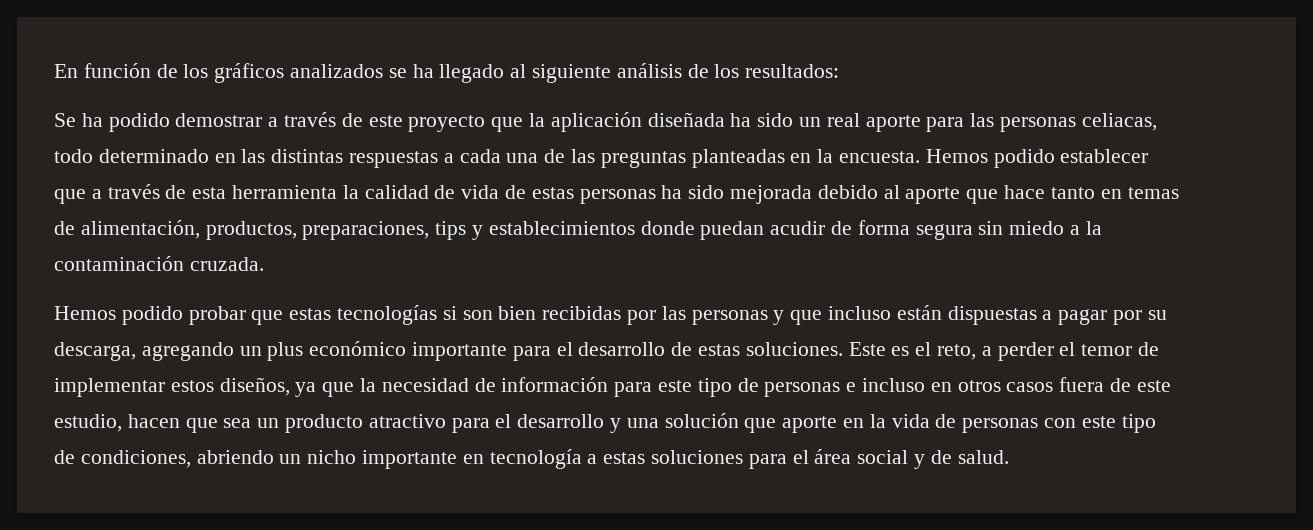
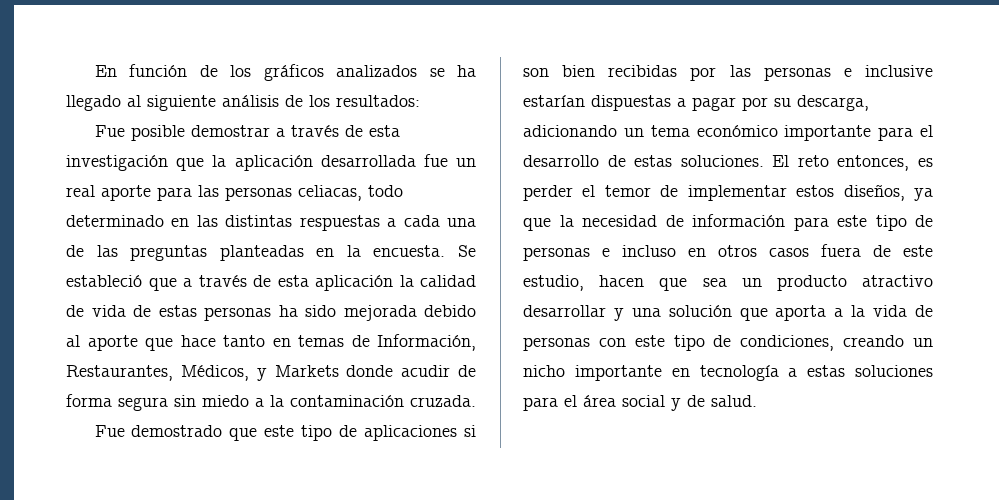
[54,113,170,132] Se ha podido -> [94,125,185,141] Fue posible
[368,115,486,132] este proyecto -> [368,125,400,137] [66,155,168,171] esta investigación
[647,112,794,127] diseñada ha sido -> [320,154,448,167] desarrollada fue
[925,149,1149,168] Hemos podido establecer -> [458,245,476,257] [66,275,142,287] Se estableció
[232,185,338,199] herramienta -> [315,275,393,291] aplicación
[80,220,765,240] alimentación, productos, preparaciones, tips y establecimientos donde puedan -> [377,334,476,351] [66,365,394,381] Información, Restaurantes, Médicos, y Markets donde
[54,305,438,325] Hemos podido probar que estas tecnologías -> [94,425,458,441] Fue demostrado que este tipo de aplicaciones
[773,305,942,325] y que incluso están -> [843,65,933,77] [523,95,585,107] e inclusive estarían
[141,342,304,361] agregando un plus -> [523,125,690,137] adicionando un tema
[848,342,992,360] Este es el reto, a -> [772,155,933,171] El reto entonces, es
[451,414,605,433] para el desarrollo -> [523,305,606,317] desarrollar
[782,416,865,433] aporte en -> [775,305,844,321] aporta a
[196,450,274,464] abriendo -> [843,335,905,347] creando

